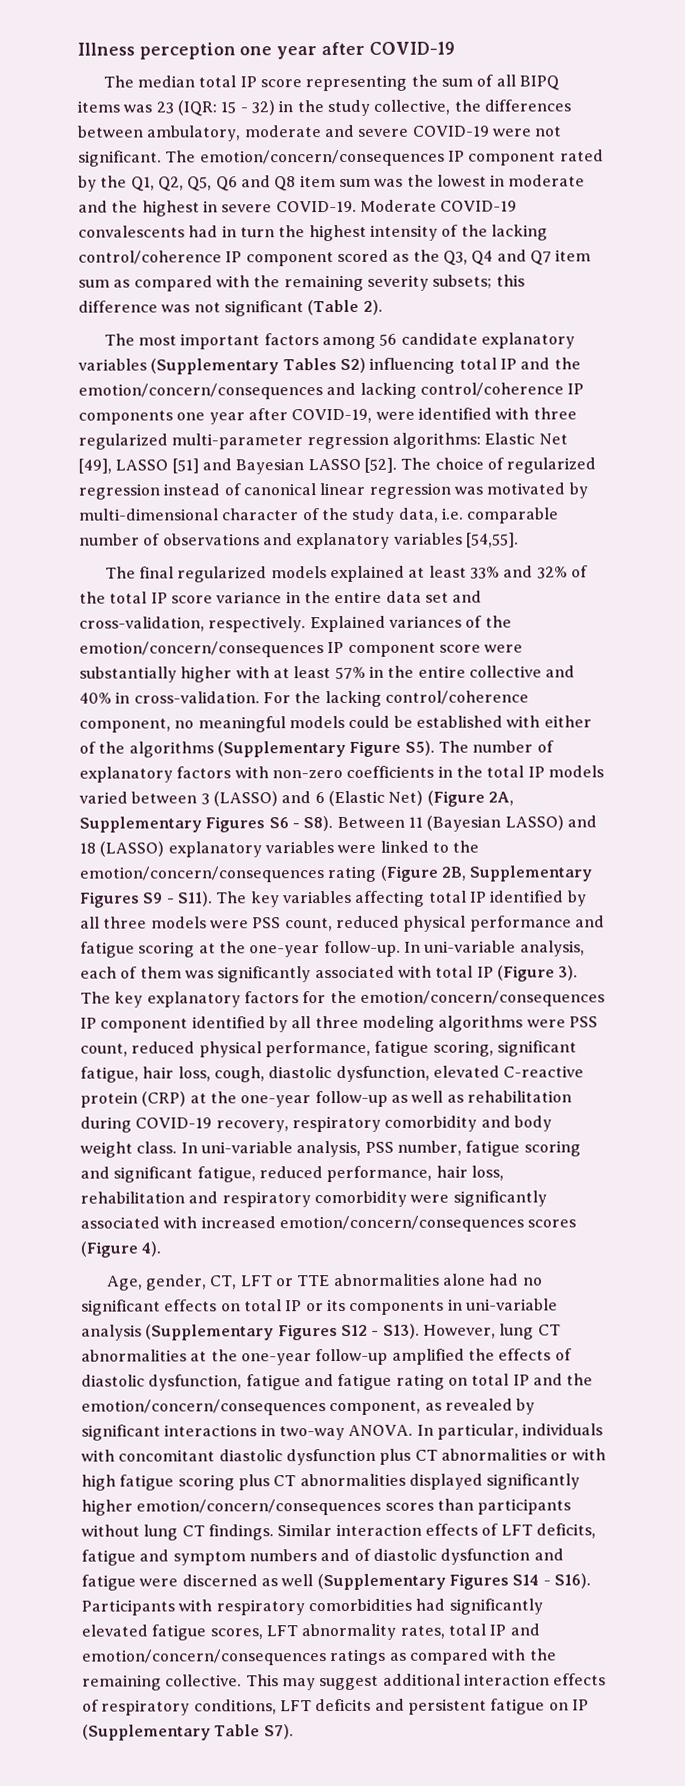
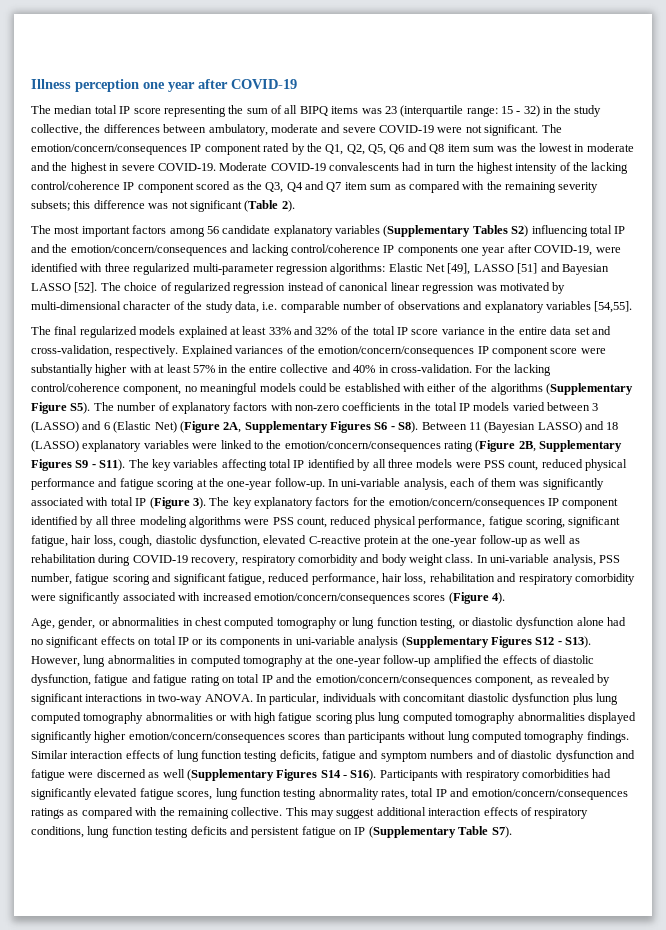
[176,100,217,117] (IQR: -> [400,105,498,117] (interquartile range:
[141,1091,187,1107] (CRP) -> (399, 541) none
[210,1273,440,1290] CT, LFT or TTE abnormalities -> [98,617,575,629] or abnormalities in chest computed tomography or lung function testing, or diastolic dysfunction
[537,1324,561,1336] [81,1349,187,1362] CT abnormalities -> [107,655,303,667] abnormalities in computed tomography
[414,1449,438,1461] CT -> [595,693,618,705] [31,712,144,724] lung computed tomography
[273,1475,297,1487] CT -> [378,712,516,724] lung computed tomography
[181,1525,205,1537] CT -> [472,731,585,743] computed tomography
[500,1524,533,1536] LFT -> [176,750,278,762] lung function testing
[265,1625,298,1637] LFT -> [215,788,317,800] lung function testing
[279,1700,312,1712] LFT -> [87,826,189,838] lung function testing

